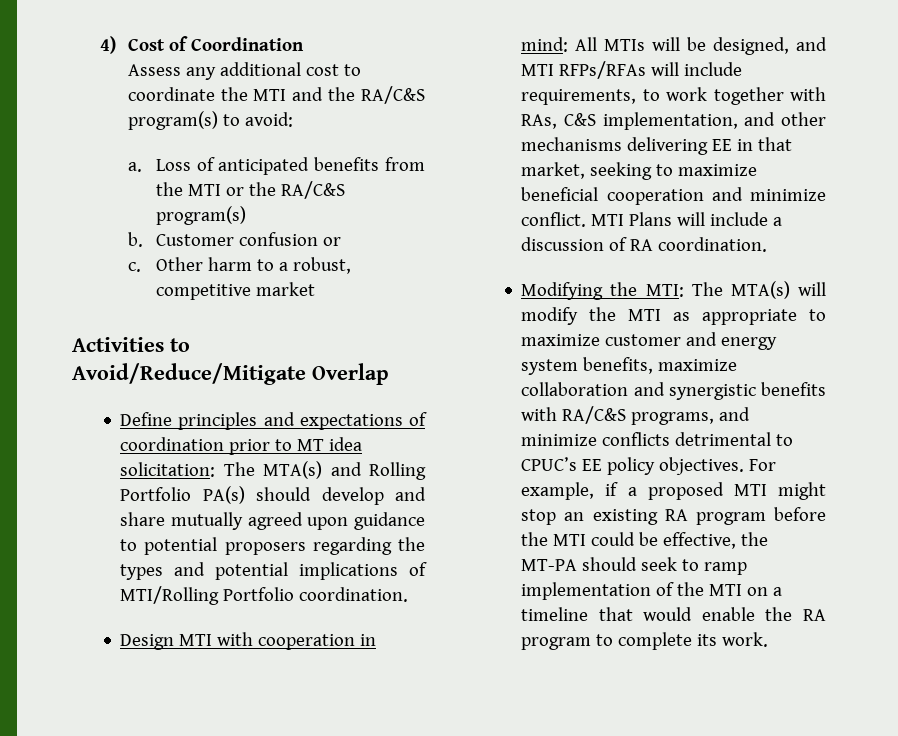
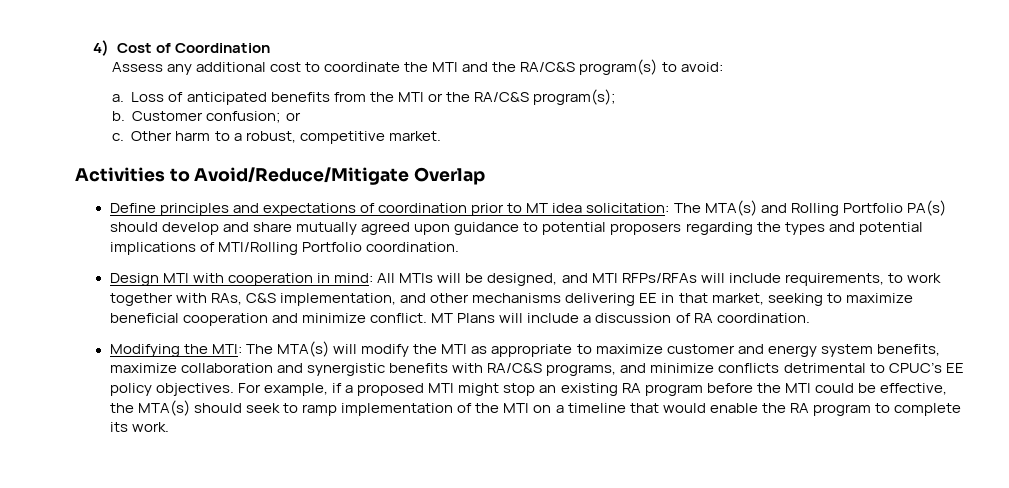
[155,206,246,225] program(s) -> [532,89,616,105] program(s);
[238,232,318,246] confusion -> [206,111,282,123] confusion;
[255,282,315,296] market -> [388,131,441,141] market.
[591,214,625,226] MTI -> [431,313,454,323] MT
[521,559,578,571] MT-PA -> [138,400,191,416] MTA(s)

